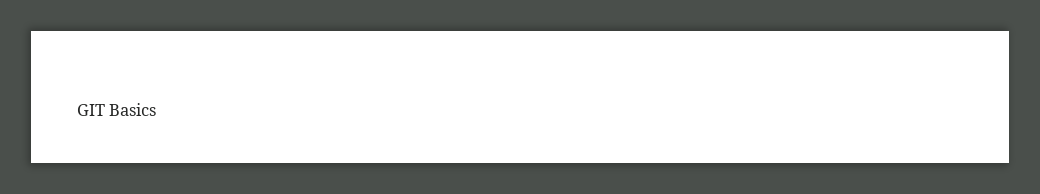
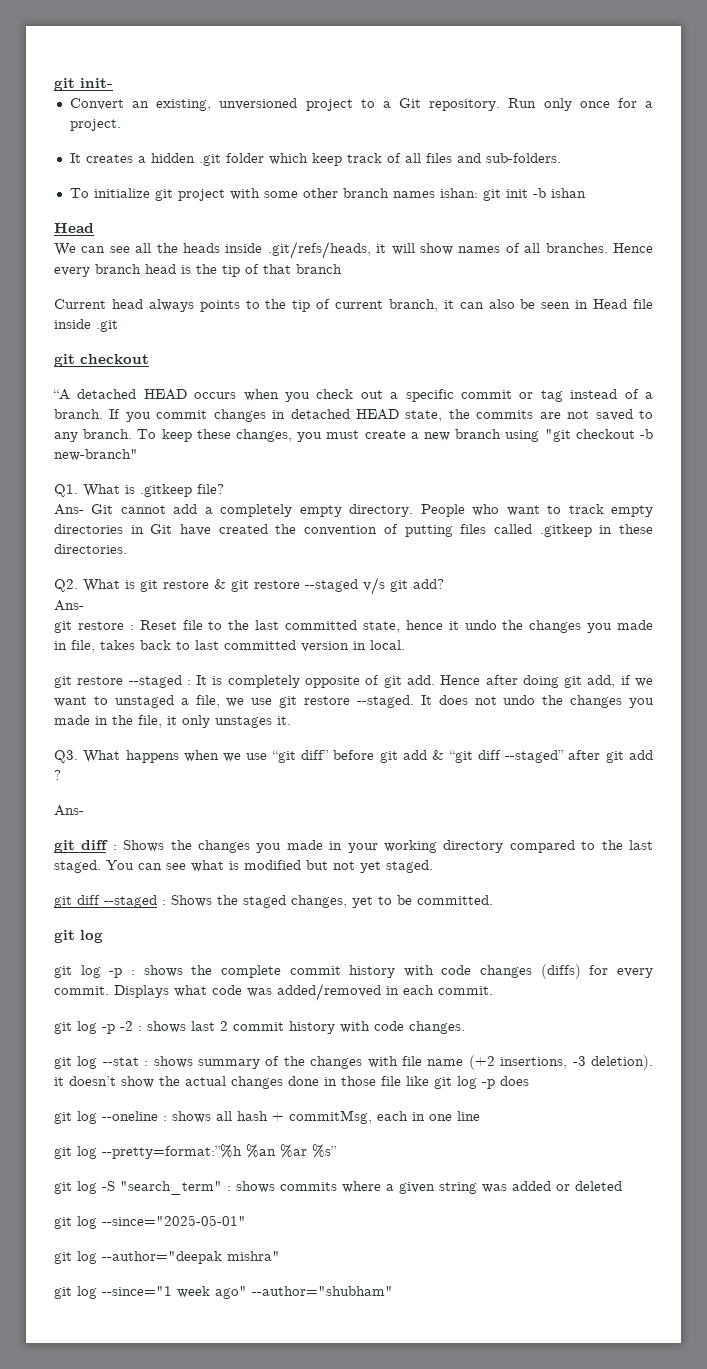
[77,103,157,116] GIT Basics -> [54,78,113,91] [69,98,653,111] [69,119,121,131] [69,153,561,166] [69,188,586,201] [54,223,94,233] [54,241,653,259] [54,264,342,277] [54,299,653,312] [54,319,118,332] [54,354,149,367] [53,389,653,402] [54,409,654,422] [54,429,653,442] [54,449,138,461] [54,484,224,497] [54,504,653,517] [54,524,653,537] [54,544,127,554] [54,577,444,595] [54,600,84,611] [54,620,653,633] [54,640,405,653] [54,675,653,688] [54,695,654,708] [54,715,291,728] [54,750,653,763] [54,770,61,780] [54,805,84,816] [54,840,653,853] [54,860,433,873] [54,895,493,908] [54,930,103,943] [54,964,653,979] [54,983,493,1001] [54,1021,465,1034] [54,1055,653,1070] [54,1076,529,1089] [54,1110,480,1124] [54,1144,337,1159] [54,1181,622,1195] [54,1215,246,1229] [54,1251,280,1264] [54,1286,393,1299] git init- // Convert an existing, unversioned project to a Git repository. Run only once for a project. // It creates a hidden .git folder which keep track of all files and sub-folders. // To initialize git project with some other branch names ishan: git init -b ishan // Head // We can see all the heads inside .git/refs/heads, it will show names of all branches. Hence every branch head is the tip of that branch // Current head always points to the tip of current branch, it can also be seen in Head file inside .git // git checkout // “A detached HEAD occurs when you check out a specific commit or tag instead of a branch. If you commit changes in detached HEAD state, the commits are not saved to any branch. To keep these changes, you must create a new branch using "git checkout -b new-branch" // Q1. What is .gitkeep file? // Ans- Git cannot add a completely empty directory. People who want to track empty directories in Git have created the convention of putting files called .gitkeep in these directories. // Q2. What is git restore & git restore --staged v/s git add? // Ans- // git restore : Reset file to the last committed state, hence it undo the changes you made in file, takes back to last committed version in local. // git restore --staged : It is completely opposite of git add. Hence after doing git add, if we want to unstaged a file, we use git restore --staged. It does not undo the changes you made in the file, it only unstages it. // Q3. What happens when we use “git diff” before git add & “git diff --staged” after git add ? // Ans- // git diff : Shows the changes you made in your working directory compared to the last staged. You can see what is modified but not yet staged. // git diff --staged : Shows the staged changes, yet to be committed. // git log // git log -p : shows the complete commit history with code changes (diffs) for every commit. Displays what code was added/removed in each commit. // git log -p -2 : shows last 2 commit history with code changes. // git log --stat : shows summary of the changes with file name (+2 insertions, -3 deletion). it doesn’t show the actual changes done in those file like git log -p does // git log --oneline : shows all hash + commitMsg, each in one line // git log --pretty=format:”%h %an %ar %s” // git log -S "search_term" : shows commits where a given string was added or deleted // git log --since="2025-05-01" // git log --author="deepak mishra" // git log --since="1 week ago" --author="shubham"

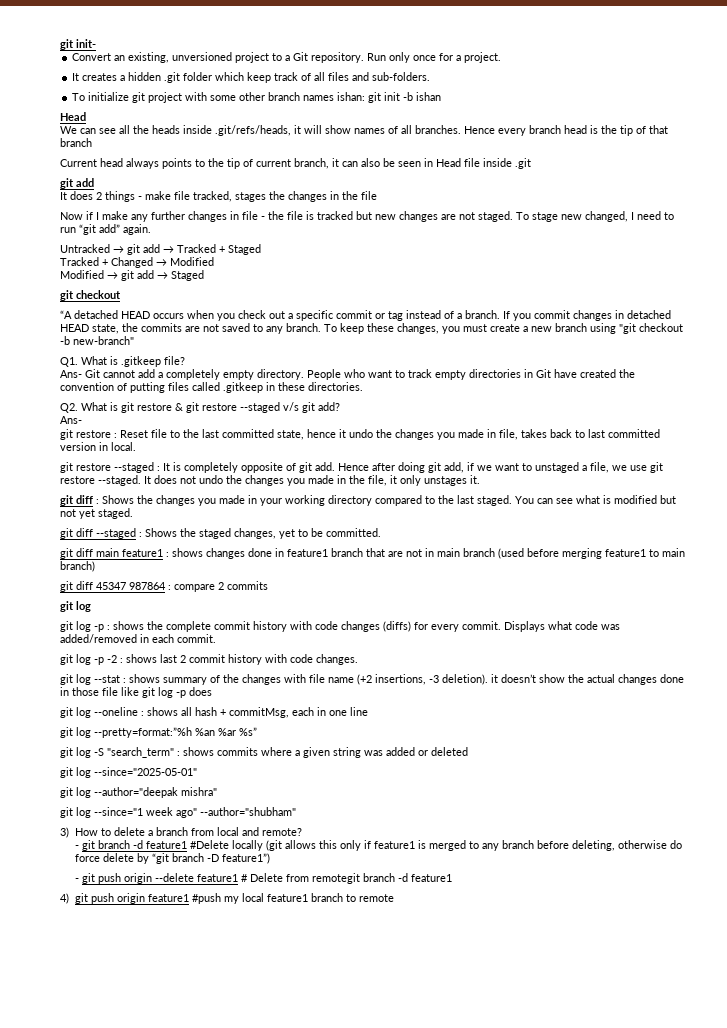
(118, 326) none -> [60,178,94,189] [60,191,377,202] [60,211,674,222] [60,224,151,235] [60,244,261,255] [60,257,214,268] [60,270,204,281] // git add // It does 2 things - make file tracked, stages the changes in the file // Now if I make any further changes in file - the file is tracked but new changes are not staged. To stage new changed, I need to run “git add” again. // Untracked → git add → Tracked + Staged // Tracked + Changed → Modified // Modified → git add → Staged
[54,750,653,763] [54,770,61,780] [54,805,84,816] // Q3. What happens when we use “git diff” before git add & “git diff --staged” after git add ? // Ans- -> (480, 479) none
(493, 900) none -> [60,548,685,559] [60,561,95,572] [60,581,268,592] // git diff main feature1 : shows changes done in feature1 branch that are not in main branch (used before merging feature1 to main branch) // git diff 45347 987864 : compare 2 commits
(393, 1291) none -> [60,827,302,838] [74,840,682,851] [74,853,270,864] [74,873,452,884] [60,893,394,904] // 3) How to delete a branch from local and remote? // - git branch -d feature1 #Delete locally (git allows this only if feature1 is merged to any branch before deleting, otherwise do force delete by “git branch -D feature1”) // - git push origin --delete feature1 # Delete from remotegit branch -d feature1 // 4) git push origin feature1 #push my local feature1 branch to remote

